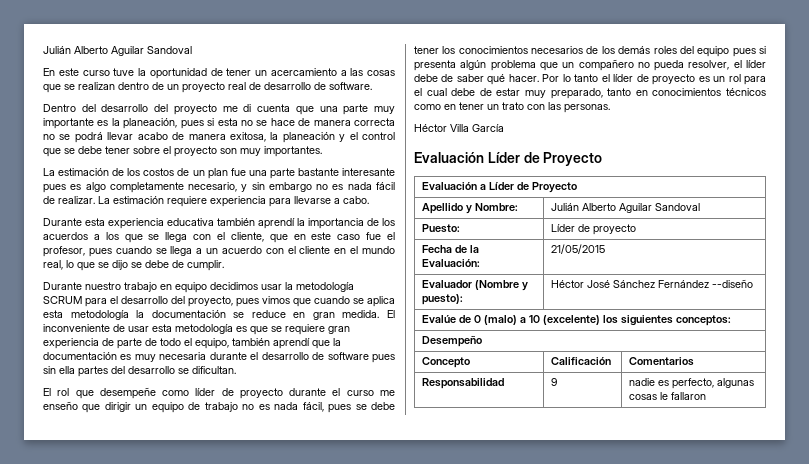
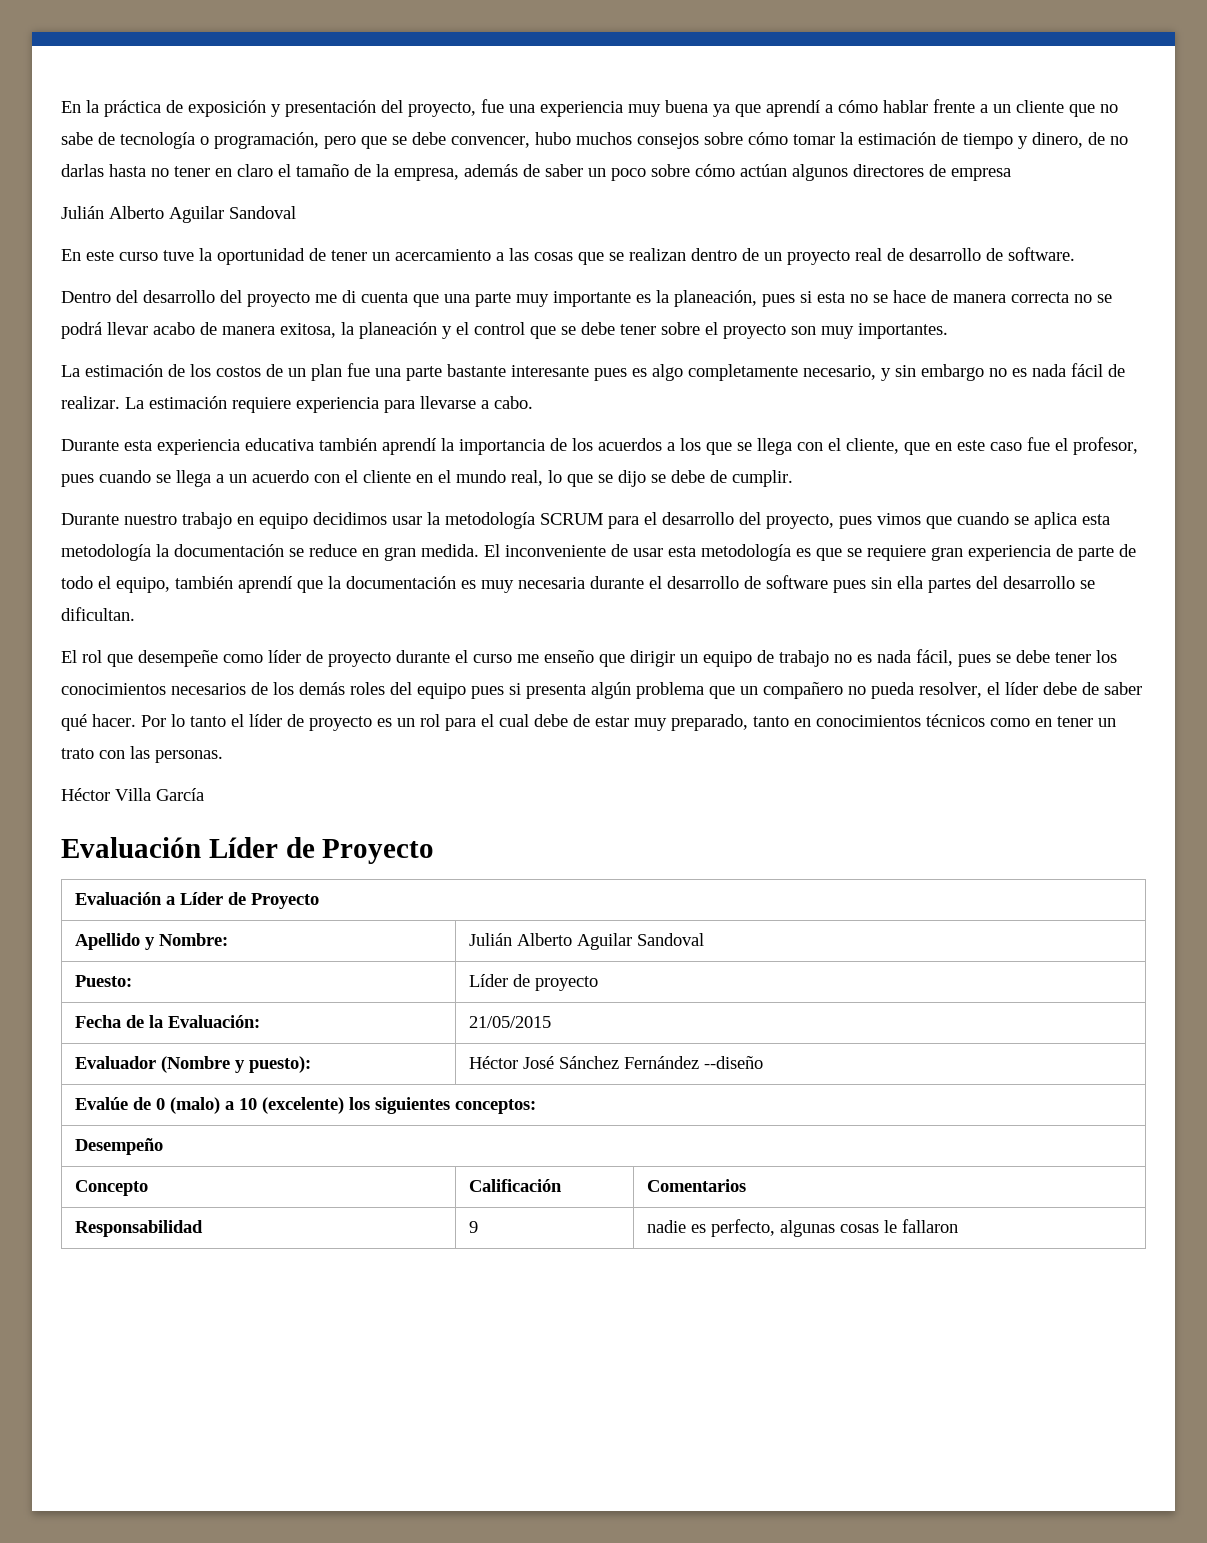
(43, 50) none -> [61,99,1118,117] [61,132,1128,149] [61,164,1011,181] En la práctica de exposición y presentación del proyecto, fue una experiencia muy buena ya que aprendí a cómo hablar frente a un cliente que no sabe de tecnología o programación, pero que se debe convencer, hubo muchos consejos sobre cómo tomar la estimación de tiempo y dinero, de no darlas hasta no tener en claro el tamaño de la empresa, además de saber un poco sobre cómo actúan algunos directores de empresa //

